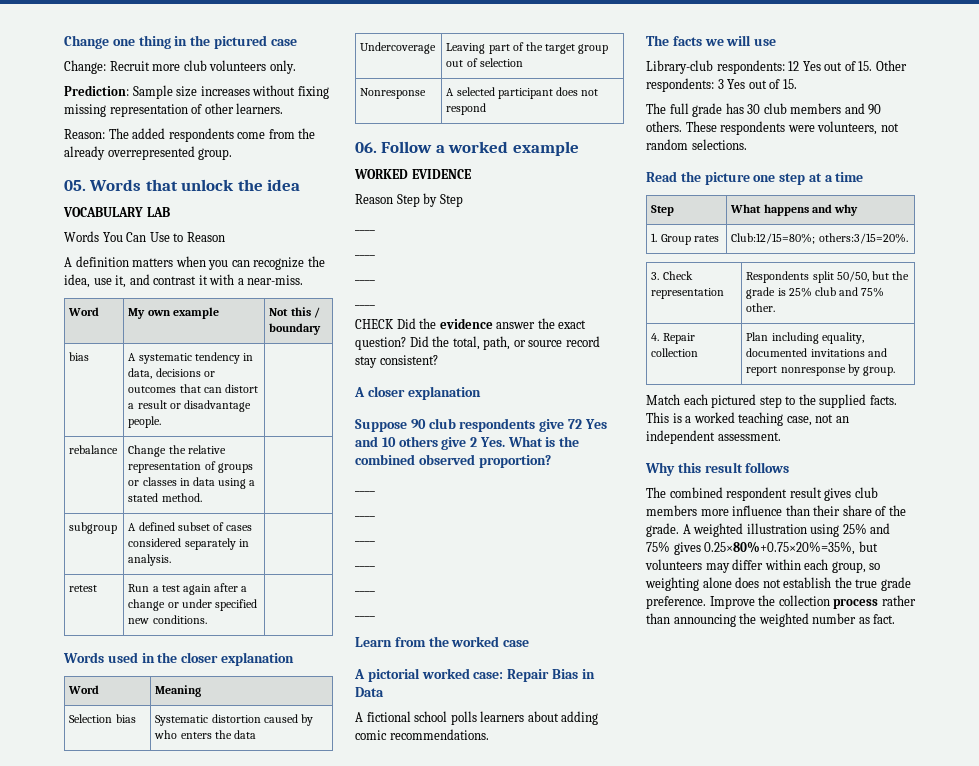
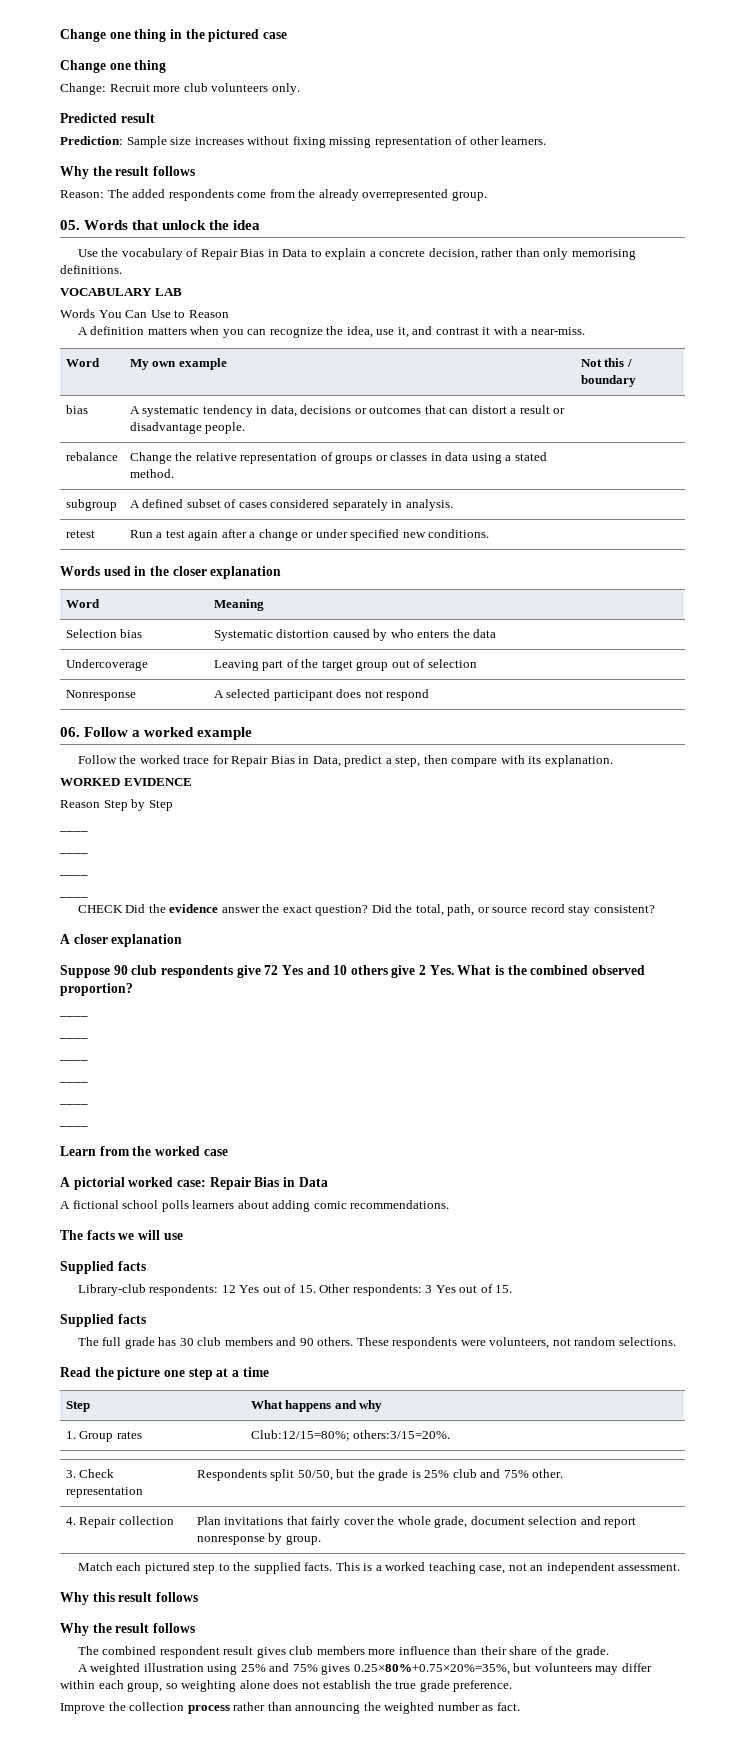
(297, 42) none -> [60,60,167,73] // Change one thing
(296, 67) none -> [60,113,155,123] // Predicted result
(284, 108) none -> [60,166,195,179] // Why the result follows
(301, 185) none -> [77,248,636,260] [60,265,122,274] // Use the vocabulary of Repair Bias in Data to explain a concrete decision, rather than only memorising definitions.
(579, 148) none -> [77,755,613,767] // Follow the worked trace for Repair Bias in Data, predict a step, then compare with its explanation.
(777, 42) none -> [60,1261,146,1274] // Supplied facts
(797, 84) none -> [60,1314,146,1327] // Supplied facts
[771,332,864,344] [746,348,865,357] including equality, documented invitations -> [224,1516,578,1528] invitations that fairly cover the whole grade, document selection
(790, 467) none -> [60,1623,195,1636] // Why the result follows
(679, 530) none -> (609, 1652) //
(706, 602) none -> (513, 1686) //

